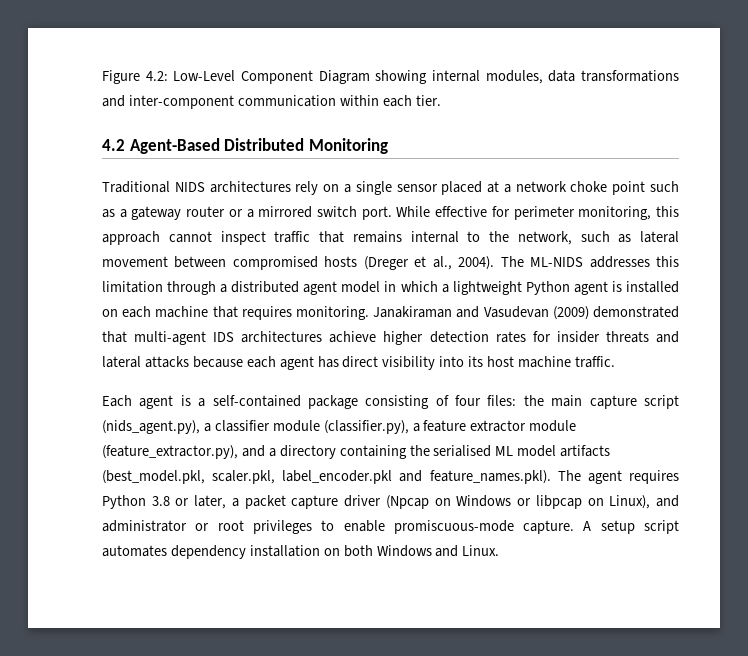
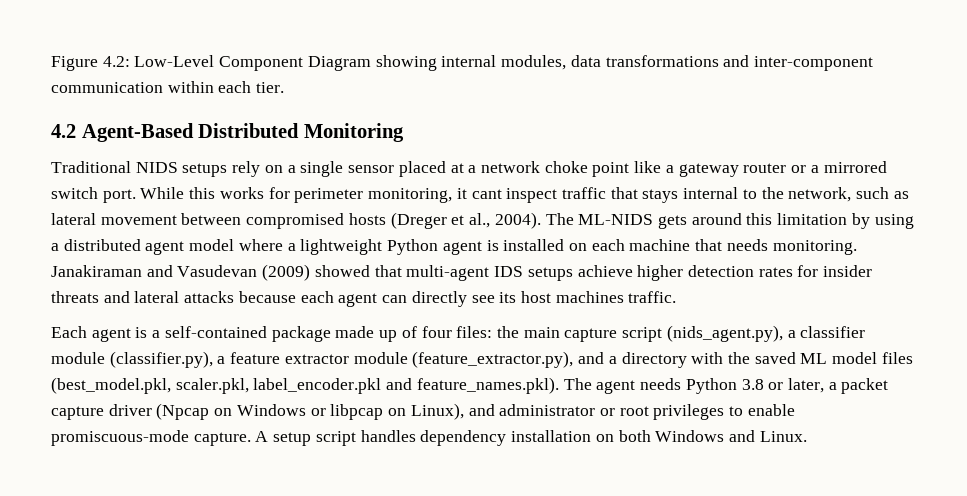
[209,181,291,193] architectures -> [182,163,228,177] setups
[649,181,679,192] [102,209,115,218] such as -> [634,161,662,173] like
[435,206,488,217] effective -> [189,187,264,199] this works
[656,206,680,217] [102,231,212,245] this approach cannot -> [456,188,502,199] it cant
[352,231,402,243] remains -> [642,189,679,203] stays
[589,256,679,268] [102,281,217,295] addresses this limitation through -> [657,213,914,229] gets around this limitation by using
[384,281,438,292] in which -> [238,239,283,251] where
[241,306,292,320] requires -> [726,239,768,251] needs
[593,306,679,318] demonstrated -> [314,265,370,277] showed
[241,331,323,343] architectures -> [527,267,573,281] setups
[317,356,465,370] has direct visibility into -> [382,291,495,307] can directly see
[518,356,572,368] machine -> [555,291,624,303] machines
[365,395,430,409] consisting -> [335,326,398,342] made up
[339,445,492,459] containing the serialised -> [691,352,796,364] with the saved
[560,445,611,457] artifacts -> [881,352,913,364] files
[629,470,680,484] requires -> [640,378,682,390] needs
[102,545,167,557] automates -> [360,430,416,442] handles

